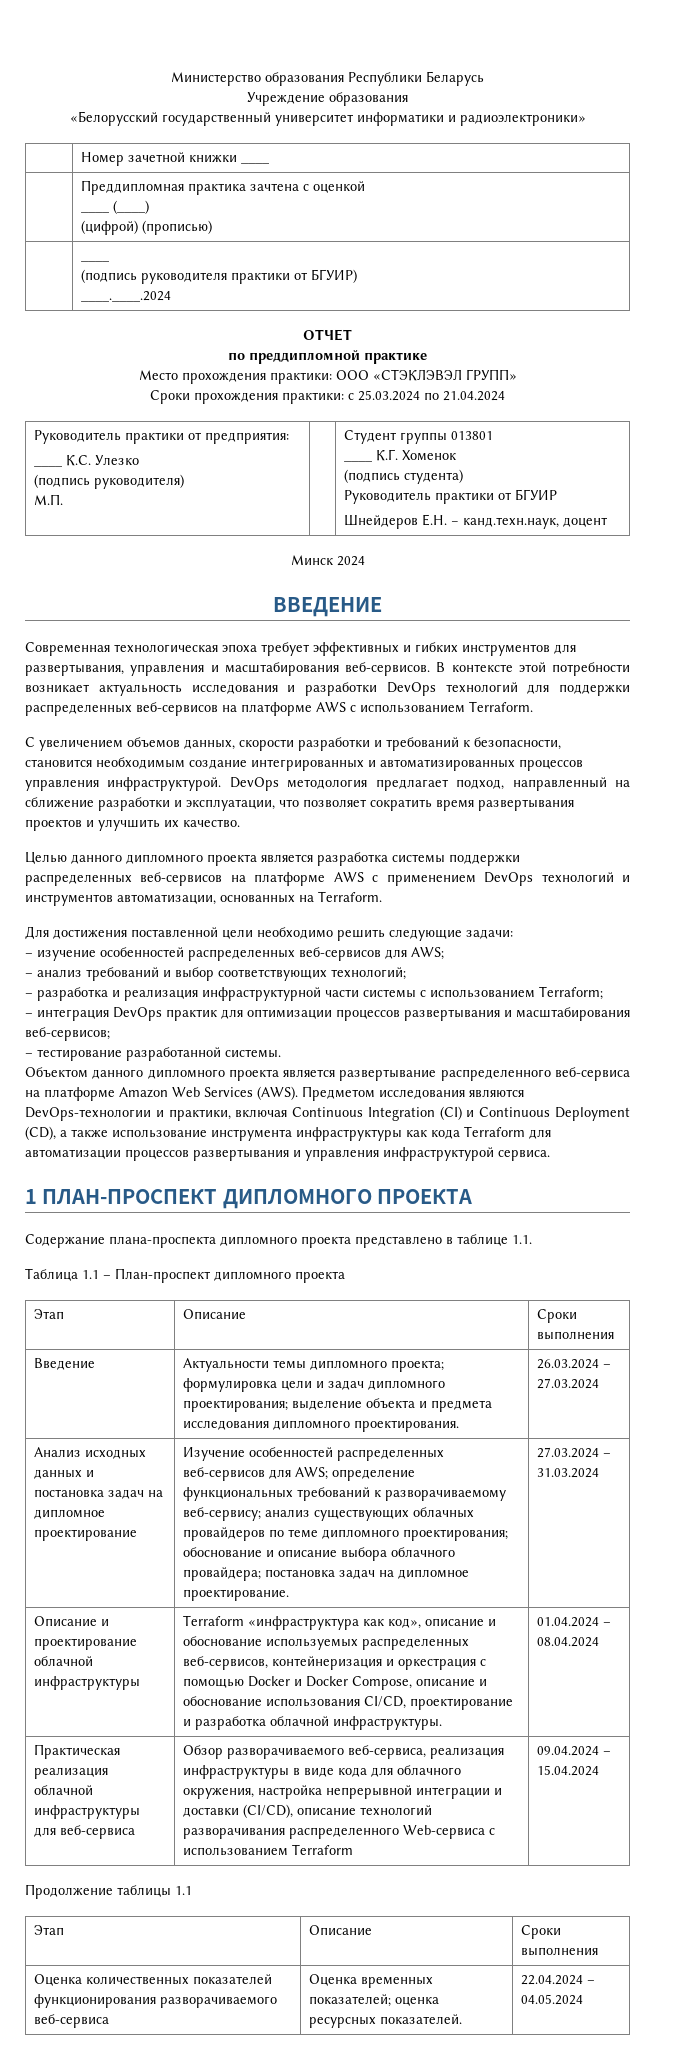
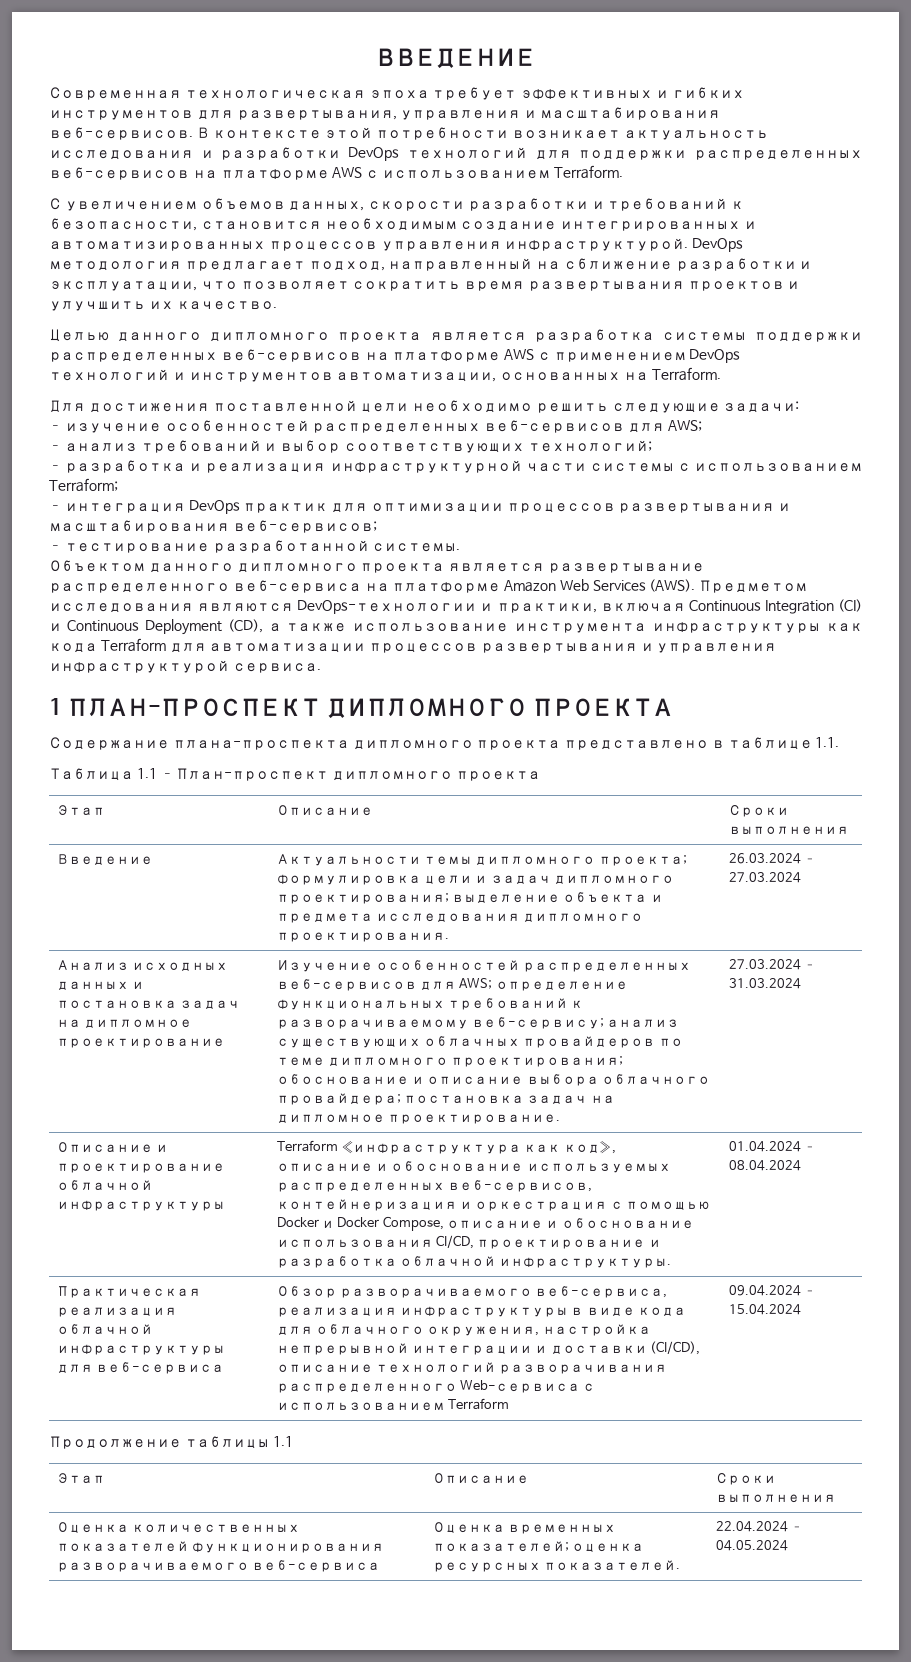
[171,71,484,86] [247,92,408,106] [69,111,586,126] [81,152,238,166] [241,162,270,164] [81,180,366,195] [81,200,150,214] [81,220,213,235] [81,260,110,262] [81,269,358,284] [81,291,172,302] [303,329,352,341] [228,350,427,364] [138,369,517,384] [150,390,505,404] [34,430,290,444] [34,455,140,467] [34,474,185,489] [34,494,64,505] [344,430,494,444] [344,449,457,462] [344,469,464,484] [344,489,558,504] [344,514,608,529] [290,555,365,566] Министерство образования Республики Беларусь // Учреждение образования // «Белорусский государственный университет информатики и радиоэлектроники» // | Номер зачетной книжки ____ // | Преддипломная практика зачтена с оценкой // ____ (____) // (цифрой) (прописью) // | ____ // (подпись руководителя практики от БГУИР) // ____.____.2024 // ОТЧЕТ // по преддипломной практике // Место прохождения практики: ООО «СТЭКЛЭВЭЛ ГРУПП» // Сроки прохождения практики: с 25.03.2024 по 21.04.2024 // Руководитель практики от предприятия: // ____ К.С. Улезко // (подпись руководителя) // М.П. | | Студент группы 013801 // ____ К.Г. Хоменок // (подпись студента) // Руководитель практики от БГУИР // Шнейдеров Е.Н. − канд.техн.наук, доцент // Минск 2024 // -> (375, 58) none

